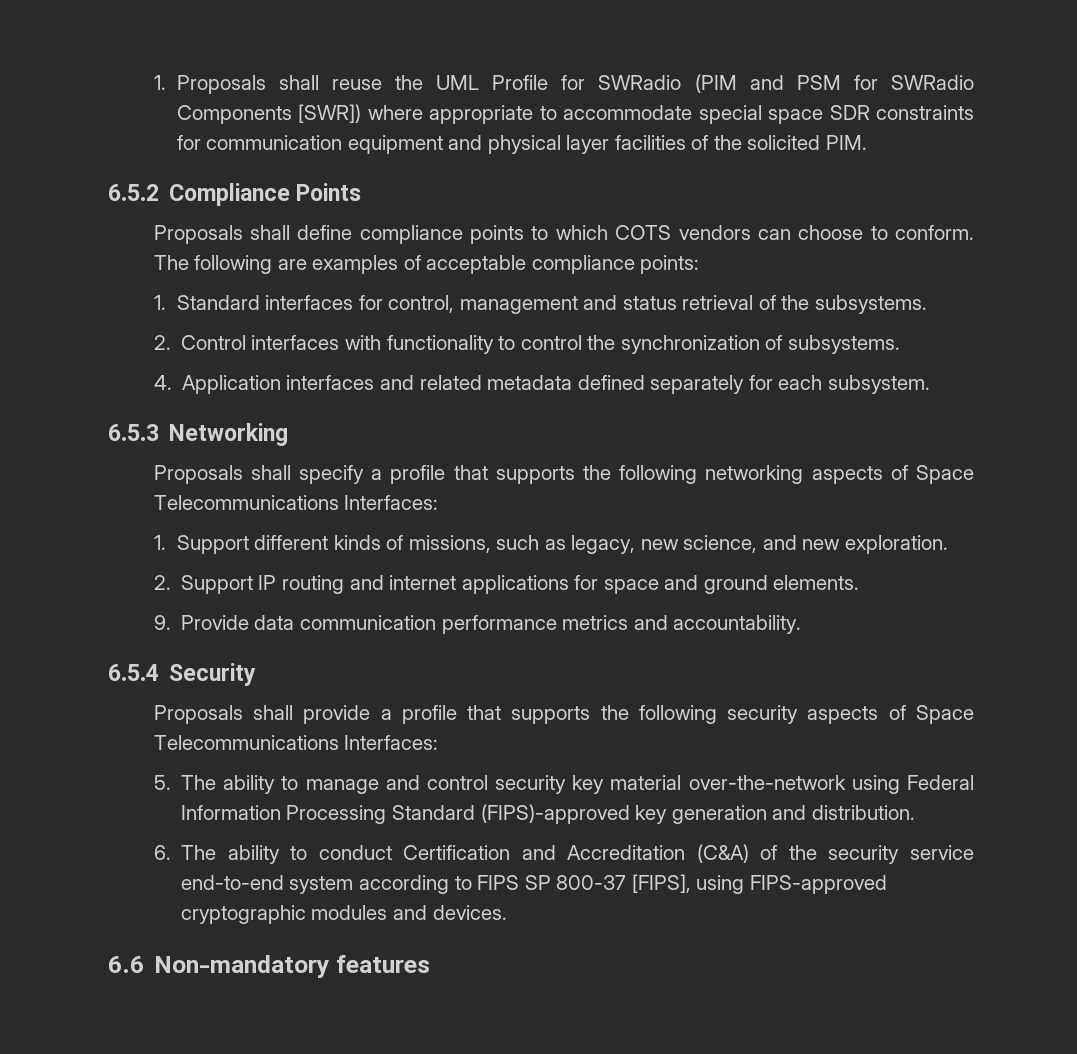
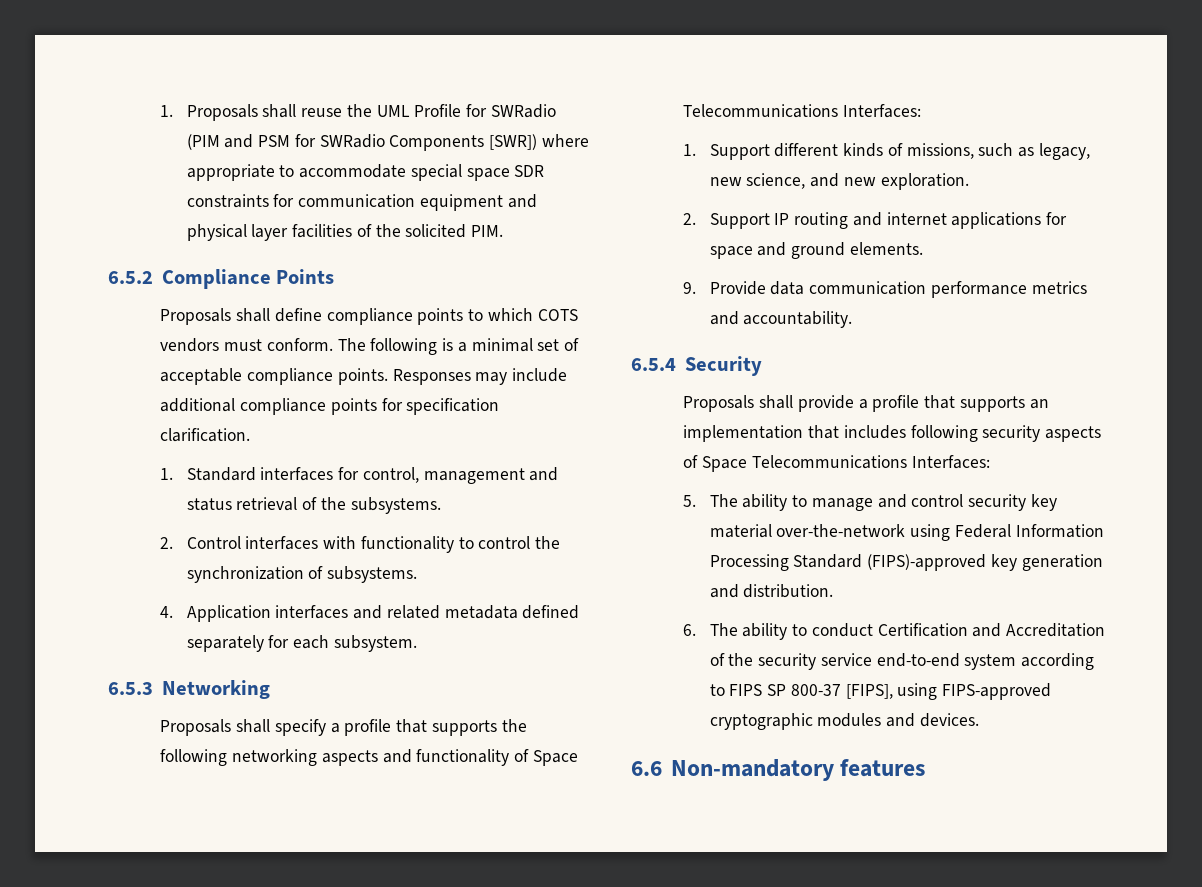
[757,225,974,240] [153,255,700,274] can choose to conform. The following are examples of acceptable compliance points: -> [224,338,579,355] [160,368,568,385] [160,398,500,415] [160,428,251,442] must conform. The following is a minimal set of acceptable compliance points. Responses may include additional compliance points for specification clarification.
(883, 475) none -> [382,749,510,766] and functionality
[600,705,629,720] the -> [1029,399,1049,409] [683,425,906,442] an implementation that includes
[696,844,749,863] (C&A) -> (1106, 630) none

